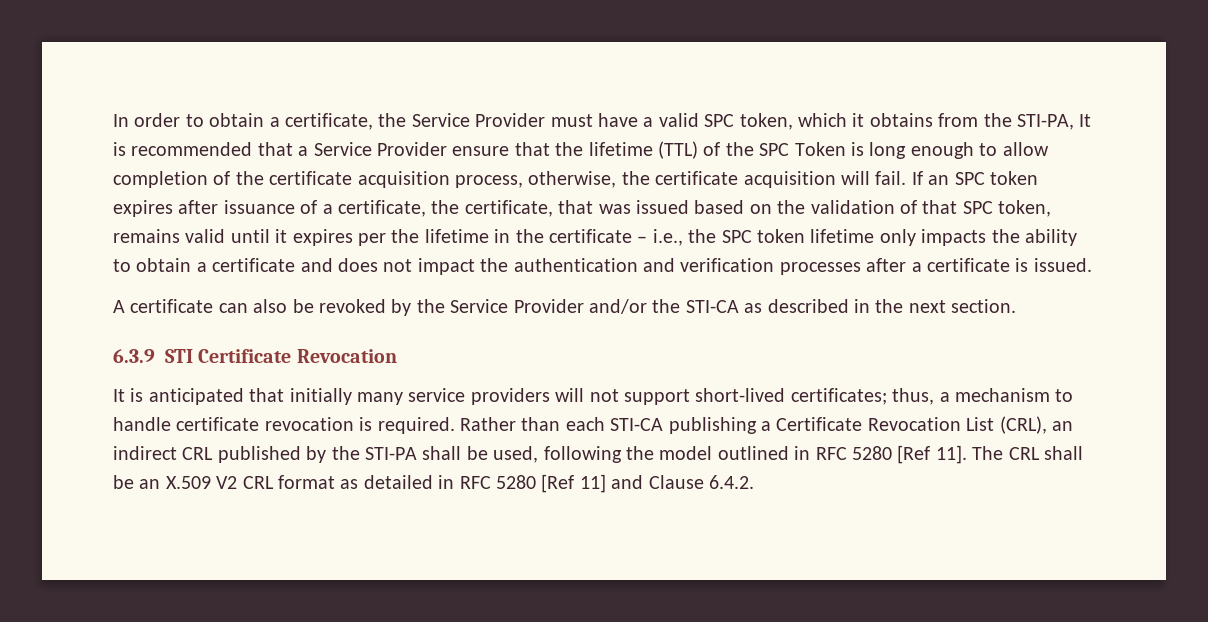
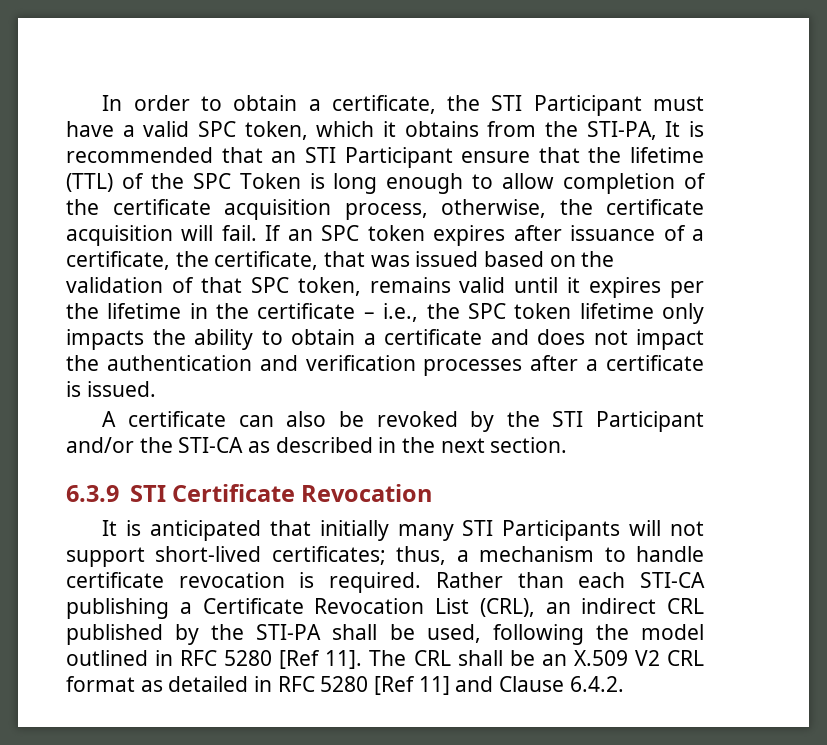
[411,113,546,127] Service Provider -> [491,95,642,116] STI Participant
[298,142,447,156] a Service Provider -> [271,147,453,168] an STI Participant
[450,299,584,313] Service Provider -> [552,411,705,432] STI Participant
[408,388,550,405] service providers -> [462,520,621,541] STI Participants

